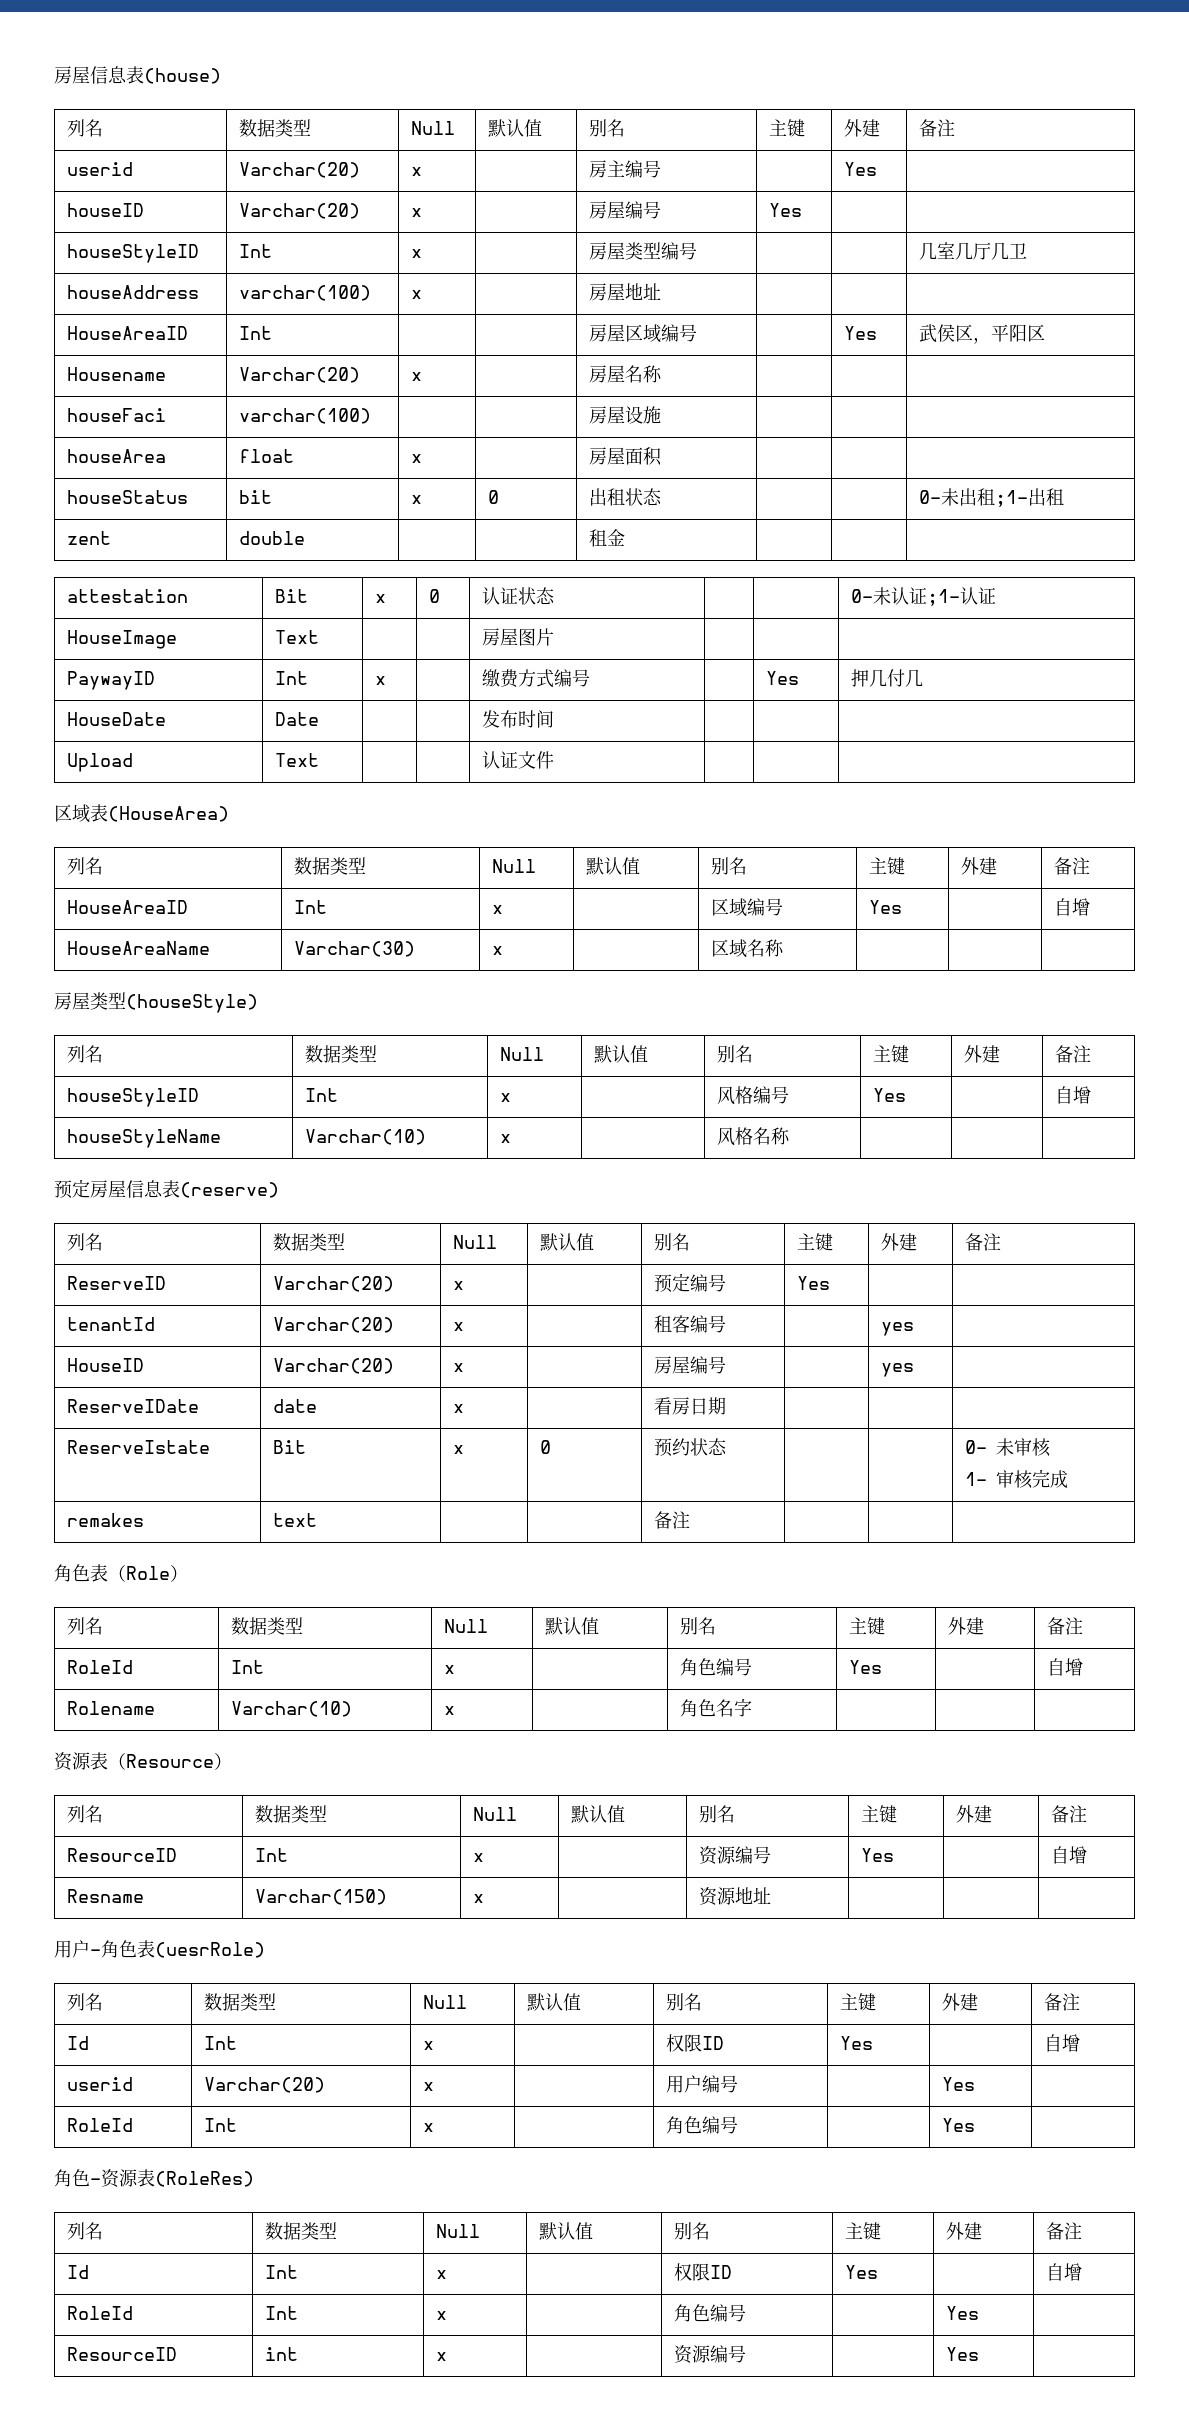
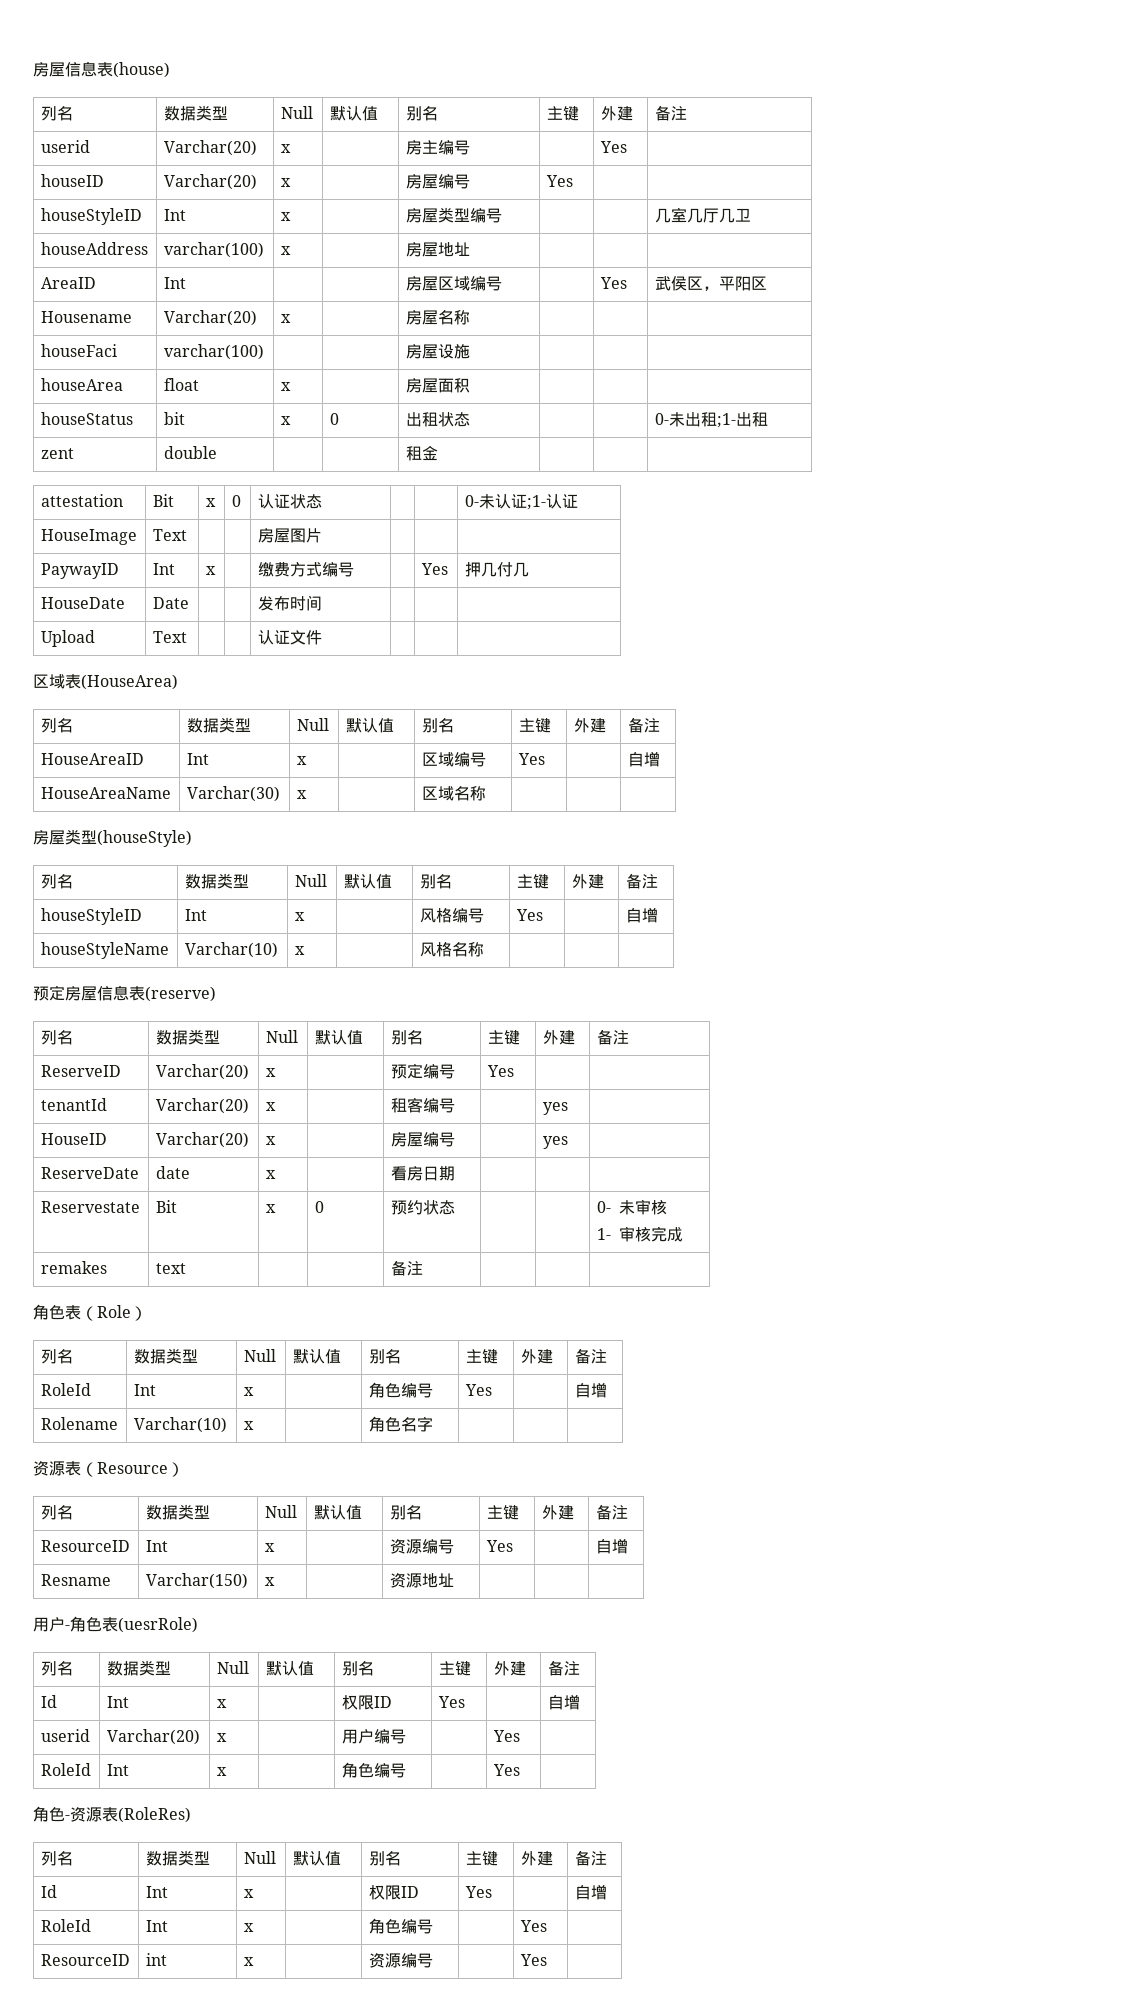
[66,326,188,340] HouseAreaID -> [40,277,96,289] AreaID
[66,1399,199,1413] ReserveIDate -> [40,1167,139,1179] ReserveDate
[66,1440,210,1454] ReserveIstate -> [40,1201,140,1213] Reservestate

